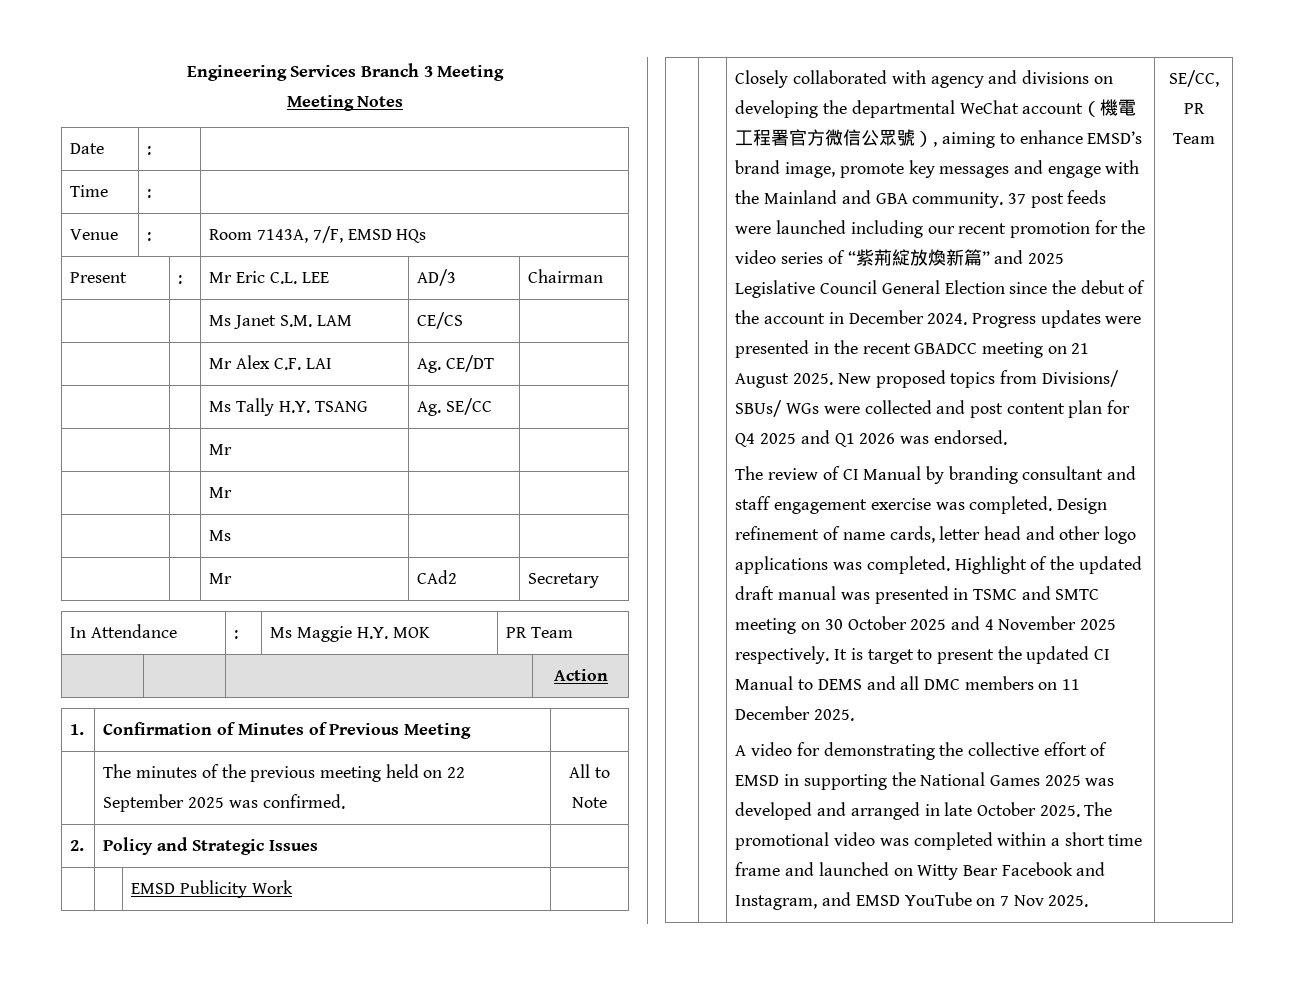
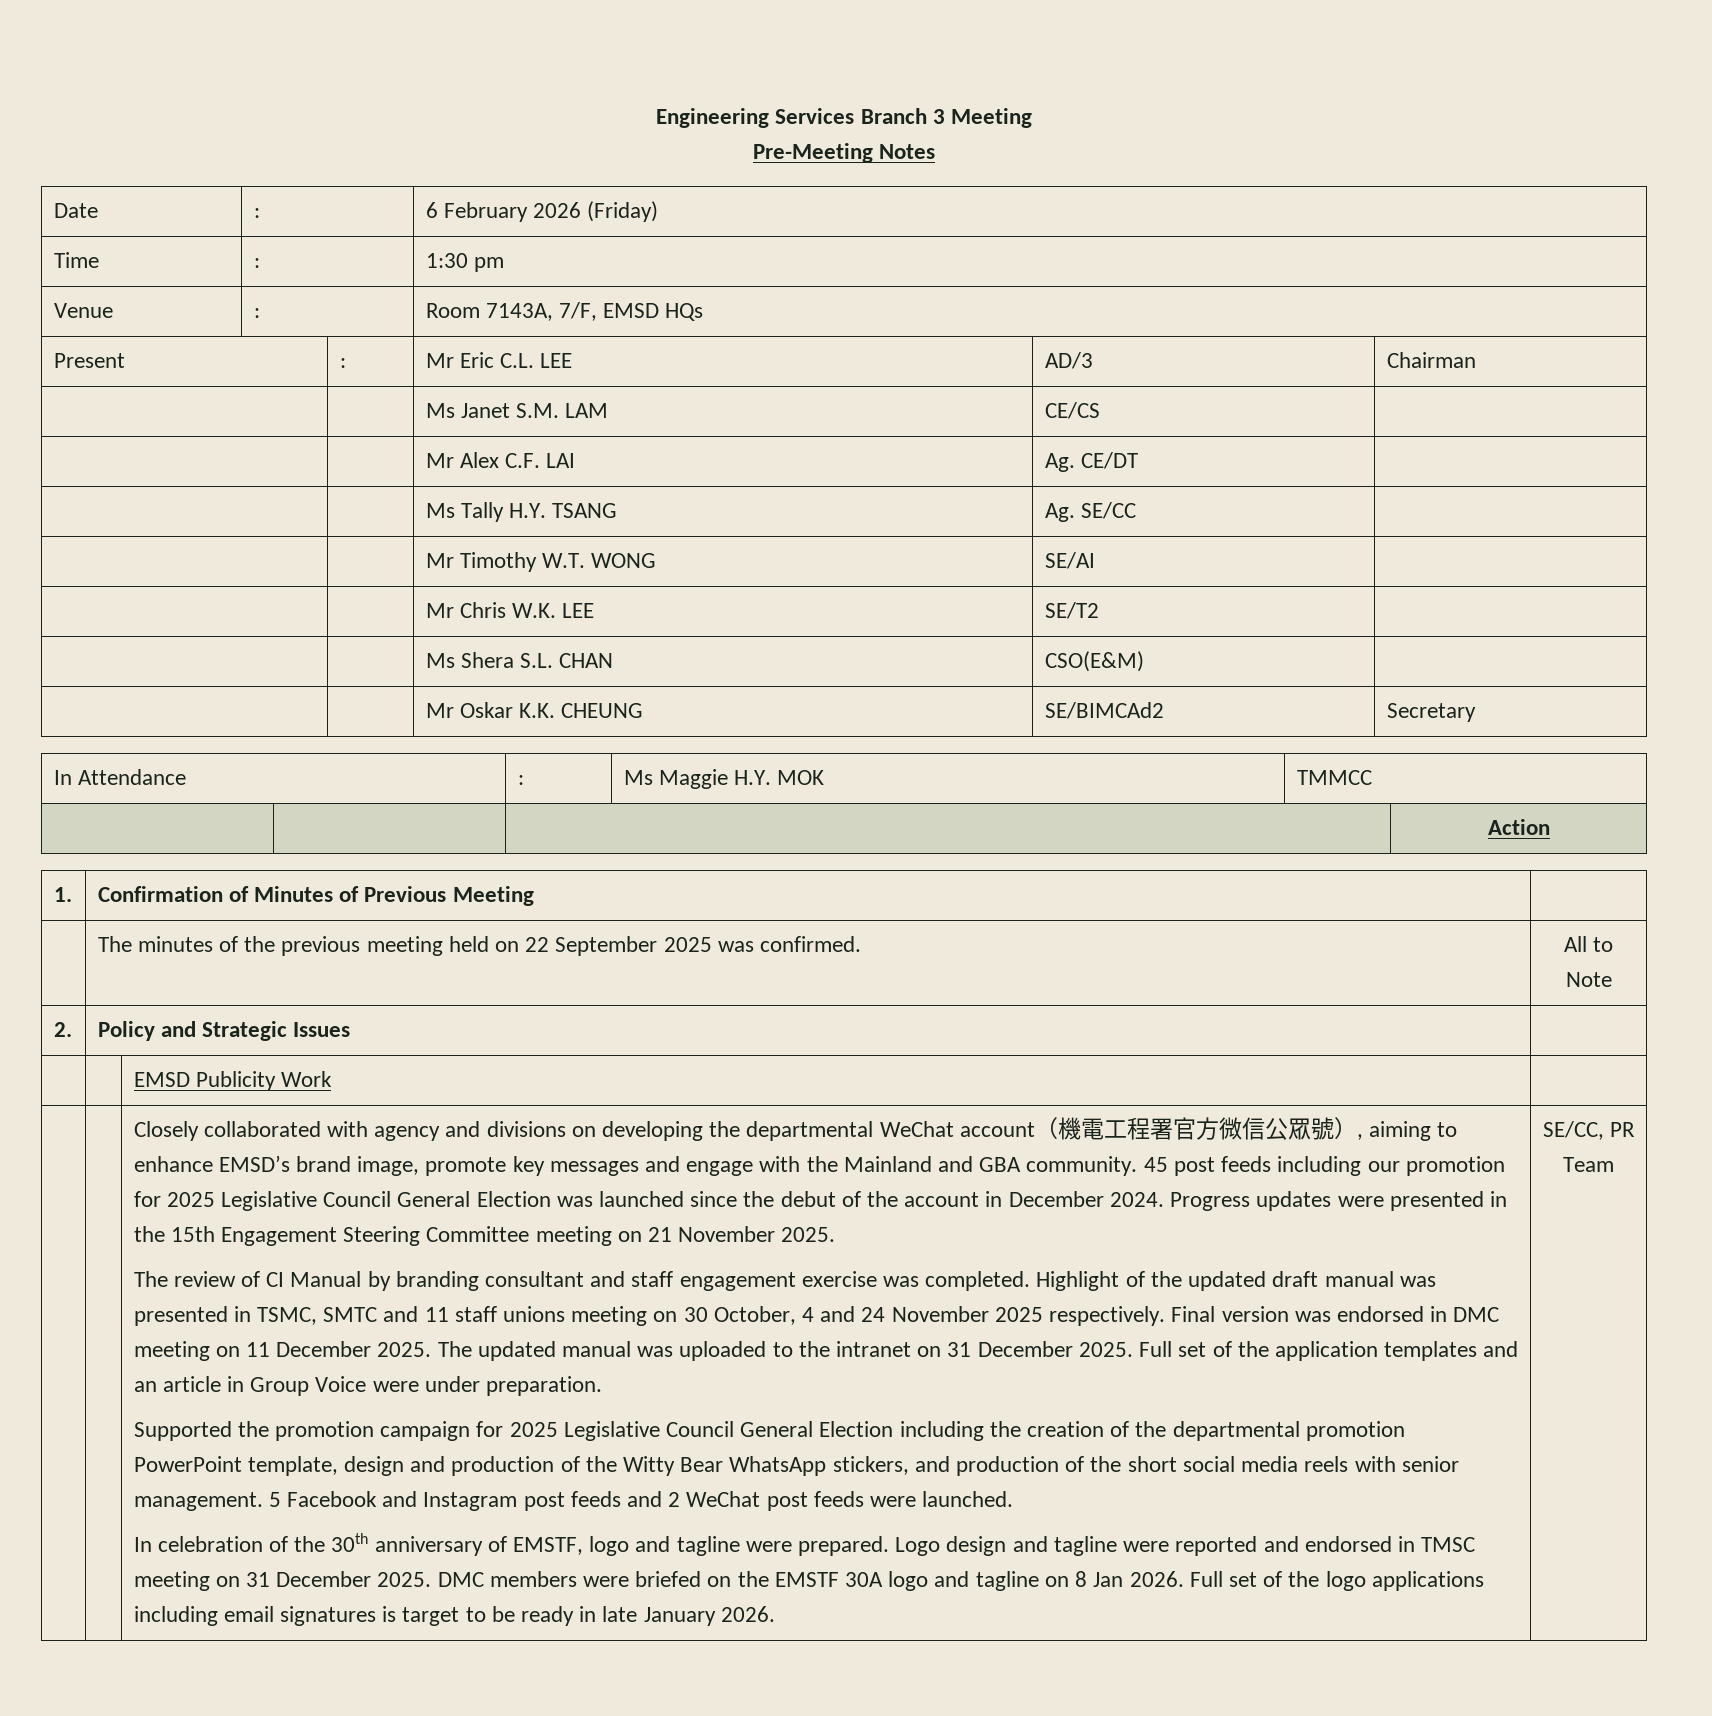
[286,95,354,111] Meeting -> [752,143,873,163] Pre-Meeting
(152, 150) none -> [425,201,659,222] 6 February 2026 (Friday)
(152, 193) none -> [425,253,504,272] 1:30 pm
[209,487,233,498] [209,530,232,541] [209,573,233,584] [417,570,458,584] | | // | | Mr | | // | | Ms | | // | | Mr | CAd2 -> [459,552,657,572] [1044,552,1095,569] [425,602,595,618] [1044,602,1099,619] [425,652,614,668] [1044,651,1144,672] [425,702,644,718] [1044,702,1164,719] Timothy W.T. WONG | SE/AI | // | | Mr Chris W.K. LEE | SE/T2 | // | | Ms Shera S.L. CHAN | CSO(E&M) | // | | Mr Oskar K.K. CHEUNG | SE/BIMCAd2
[506,627,574,638] PR Team -> [1296,770,1372,785] TMMCC
[1007,190,1107,208] [735,220,847,234] 37 post feeds were launched -> [1143,1156,1272,1176] 45 post feeds
[958,223,1007,234] recent -> (1400, 1166) none
[1121,220,1146,234] [735,249,1064,266] [735,280,1005,298] the video series of “紫荊綻放煥新篇” and 2025 Legislative Council General Election -> [166,1191,684,1211] 2025 Legislative Council General Election was launched
[862,343,978,354] recent GBADCC -> [170,1226,530,1246] 15th Engagement Steering Committee
[735,370,1119,388] [735,400,1131,418] [735,430,1007,447] August 2025. New proposed topics from Divisions/ SBUs/ WGs were collected and post content plan for Q4 2025 and Q1 2026 was endorsed. -> [678,1226,836,1242] November 2025.
[1056,498,1107,514] [735,526,1137,544] [735,556,950,574] Design refinement of name cards, letter head and other logo applications was completed. -> (1031, 1281) none
[972,586,1100,600] [735,616,1117,634] [735,646,1111,664] [735,676,1081,690] [735,706,855,721] [735,742,1108,760] [735,772,1115,790] [735,802,1113,820] [735,832,1143,850] [735,862,1106,880] [735,892,1089,910] TSMC and SMTC meeting on 30 October 2025 and 4 November 2025 respectively. It is target to present the updated CI Manual to DEMS and all DMC members on 11 December 2025. // A video for demonstrating the collective effort of EMSD in supporting the National Games 2025 was developed and arranged in late October 2025. The promotional video was completed within a short time frame and launched on Witty Bear Facebook and Instagram, and EMSD YouTube on 7 Nov 2025. -> [256,1306,1500,1326] [133,1341,1519,1361] [133,1376,602,1396] [133,1421,1405,1441] [133,1456,1459,1476] [133,1491,1014,1511] [133,1533,1476,1556] [133,1571,1484,1591] [133,1606,775,1626] TSMC, SMTC and 11 staff unions meeting on 30 October, 4 and 24 November 2025 respectively. Final version was endorsed in DMC meeting on 11 December 2025. The updated manual was uploaded to the intranet on 31 December 2025. Full set of the application templates and an article in Group Voice were under preparation. // Supported the promotion campaign for 2025 Legislative Council General Election including the creation of the departmental promotion PowerPoint template, design and production of the Witty Bear WhatsApp stickers, and production of the short social media reels with senior management. 5 Facebook and Instagram post feeds and 2 WeChat post feeds were launched. // In celebration of the 30th anniversary of EMSTF, logo and tagline were prepared. Logo design and tagline were reported and endorsed in TMSC meeting on 31 December 2025. DMC members were briefed on the EMSTF 30A logo and tagline on 8 Jan 2026. Full set of the logo applications including email signatures is target to be ready in late January 2026.

